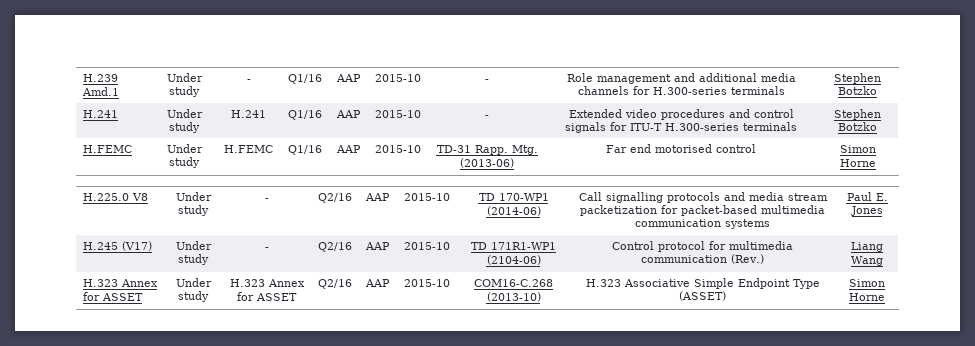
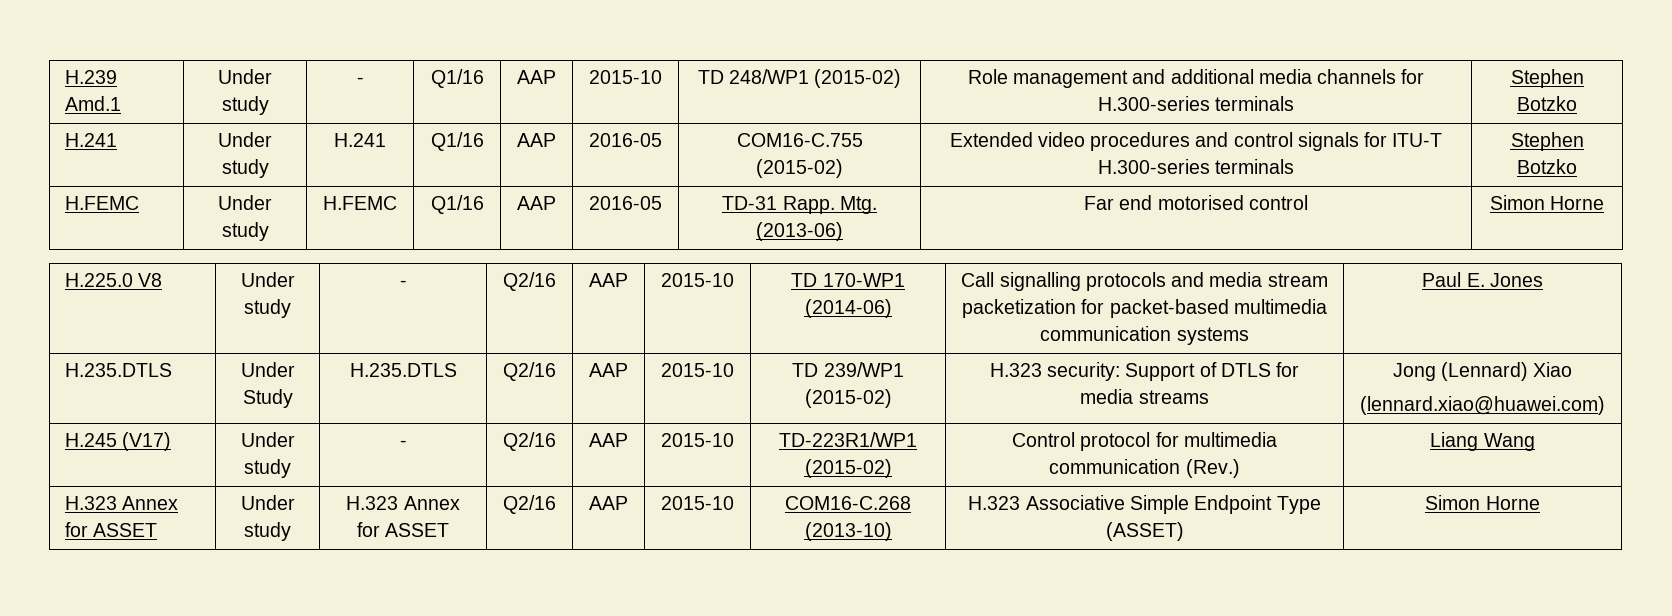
[485,79,489,82] - -> [697,69,902,88] TD 248/WP1 (2015-02)
[375,110,421,118] [485,115,489,118] 2015-10 | - -> [589,133,662,147] [736,133,863,147] [756,159,843,178] 2016-05 | COM16-C.755 (2015-02)
[375,145,421,153] 2015-10 -> [589,196,662,210] 2016-05
(883, 211) none -> [65,363,173,377] [240,362,295,377] [242,389,293,408] [349,363,457,377] [503,362,556,381] [589,363,628,377] [661,363,734,377] [792,362,904,377] [804,389,892,408] [989,362,1300,381] [1080,389,1209,404] [1392,362,1573,381] [1359,396,1605,415] // H.235.DTLS | Under Study | H.235.DTLS | Q2/16 | AAP | 2015-10 | TD 239/WP1 (2015-02) | H.323 security: Support of DTLS for media streams | Jong (Lennard) Xiao // (lennard.xiao@huawei.com)
[471,242,556,250] [486,255,541,265] TD 171R1-WP1 (2104-06) -> [779,432,917,447] [804,459,892,478] TD-223R1/WP1 (2015-02)

